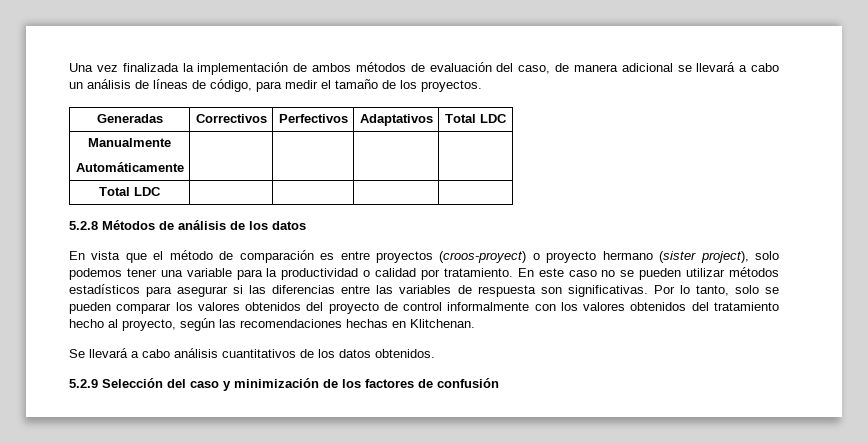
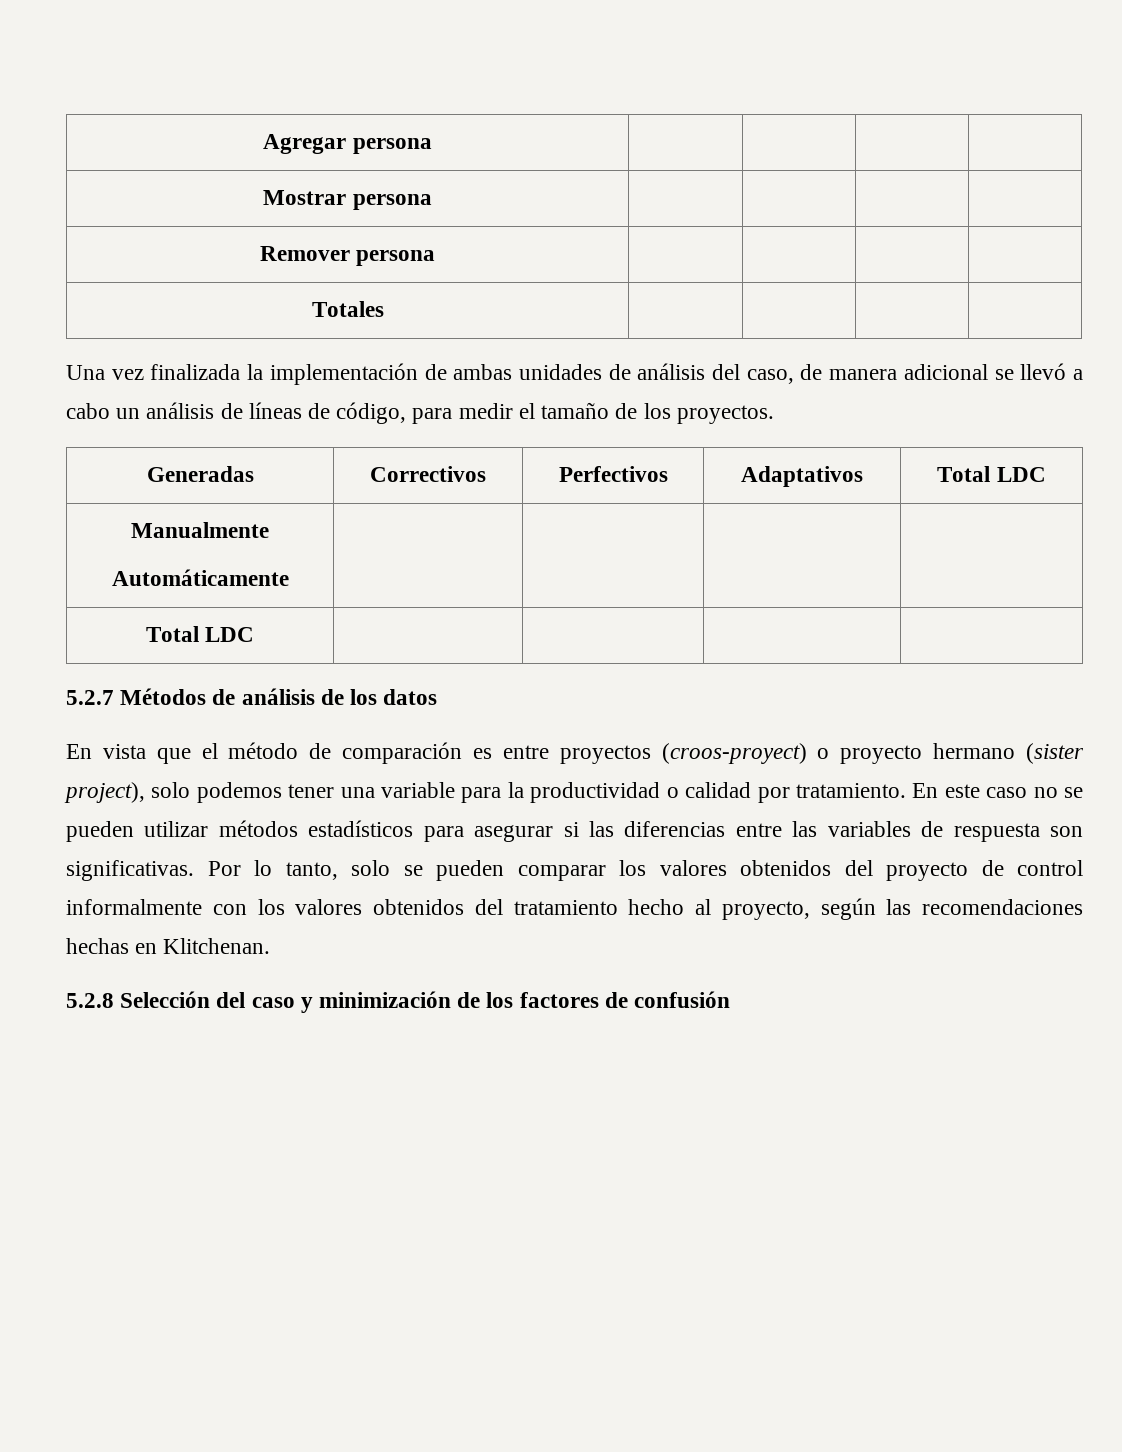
(69, 67) none -> [263,134,432,154] [263,190,432,210] [259,246,436,266] [311,301,384,317] Agregar persona | | | | // Mostrar persona | | | | // Remover persona | | | | // Totales | | | | //
[312,62,492,72] ambos métodos de evaluación -> [453,363,706,380] ambas unidades de análisis
[696,62,736,72] llevará -> [1020,363,1067,380] llevó
[69,221,98,230] 5.2.8 -> [66,690,114,705] 5.2.7
[69,348,435,358] [69,379,98,388] Se llevará a cabo análisis cuantitativos de los datos obtenidos. // 5.2.9 -> [66,993,114,1008] 5.2.8

